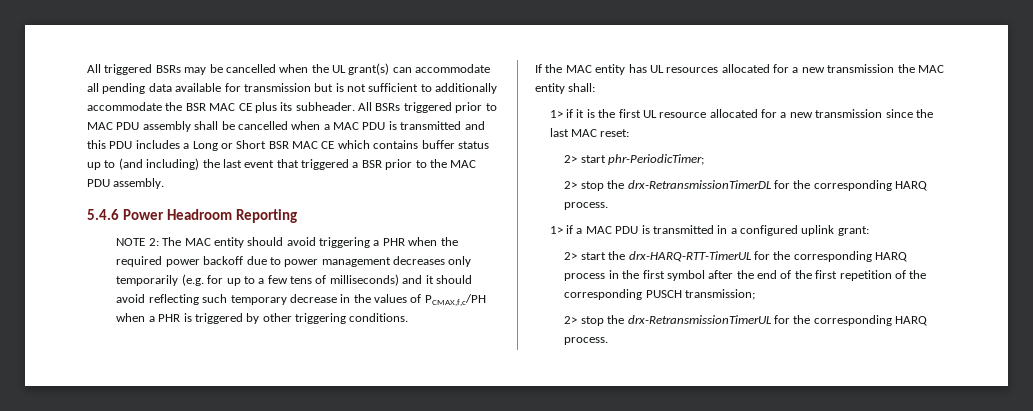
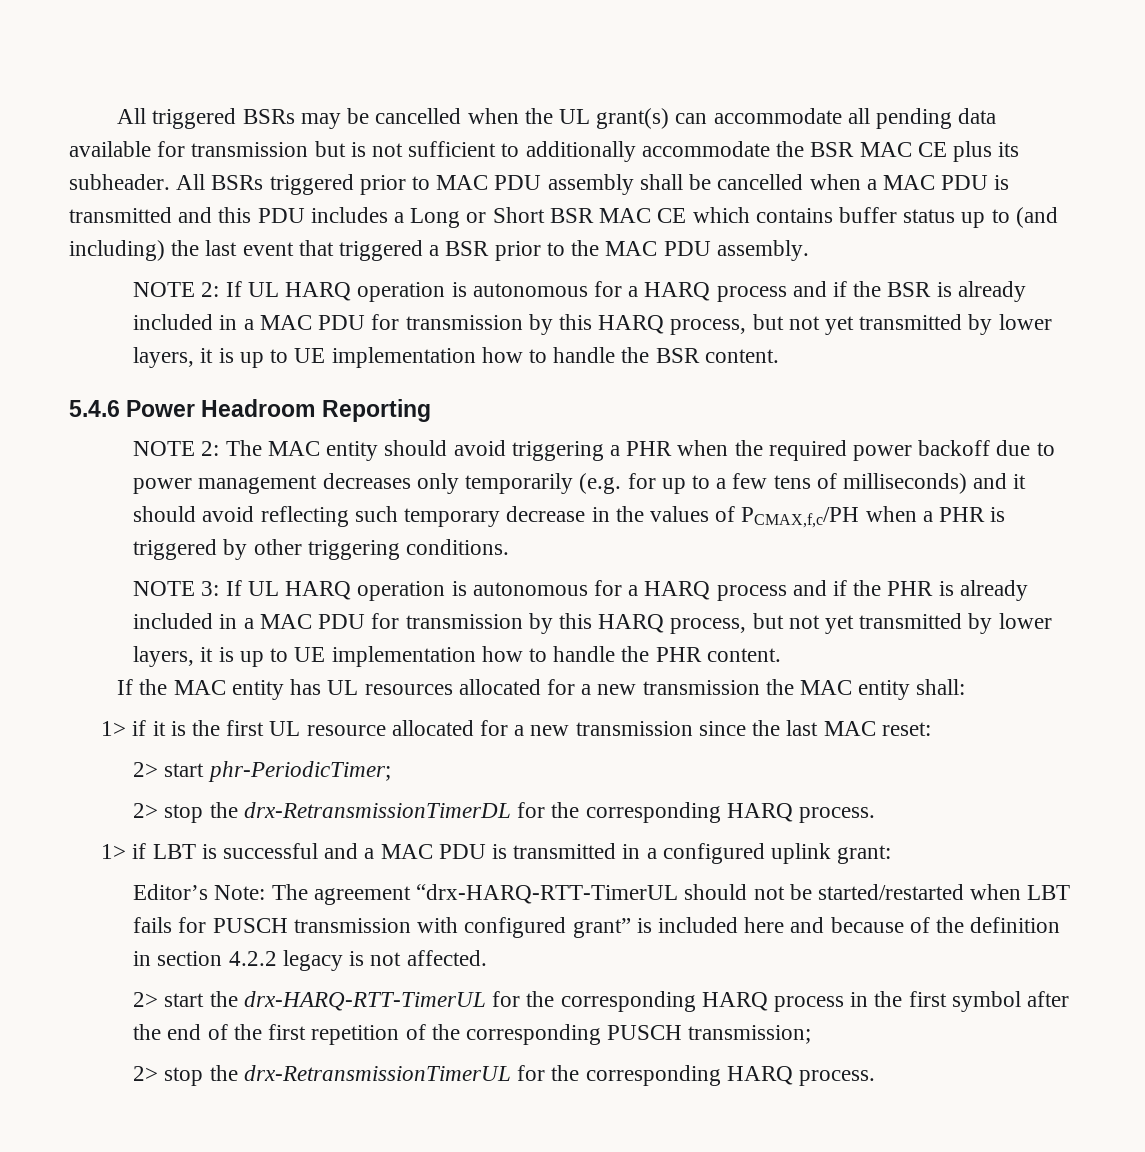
(165, 183) none -> [133,281,1026,302] [133,314,1052,335] [133,347,779,368] // NOTE 2: If UL HARQ operation is autonomous for a HARQ process and if the BSR is already included in a MAC PDU for transmission by this HARQ process, but not yet transmitted by lower layers, it is up to UE implementation how to handle the BSR content.
(409, 317) none -> [133,580,1028,601] [133,613,1052,634] [133,646,781,667] // NOTE 3: If UL HARQ operation is autonomous for a HARQ process and if the PHR is already included in a MAC PDU for transmission by this HARQ process, but not yet transmitted by lower layers, it is up to UE implementation how to handle the PHR content.
(574, 229) none -> [152,843,359,859] LBT is successful and
(869, 231) none -> [133,884,1071,905] [133,917,1061,938] [133,950,487,971] // Editor’s Note: The agreement “drx-HARQ-RTT-TimerUL should not be started/restarted when LBT fails for PUSCH transmission with configured grant” is included here and because of the definition in section 4.2.2 legacy is not affected.

